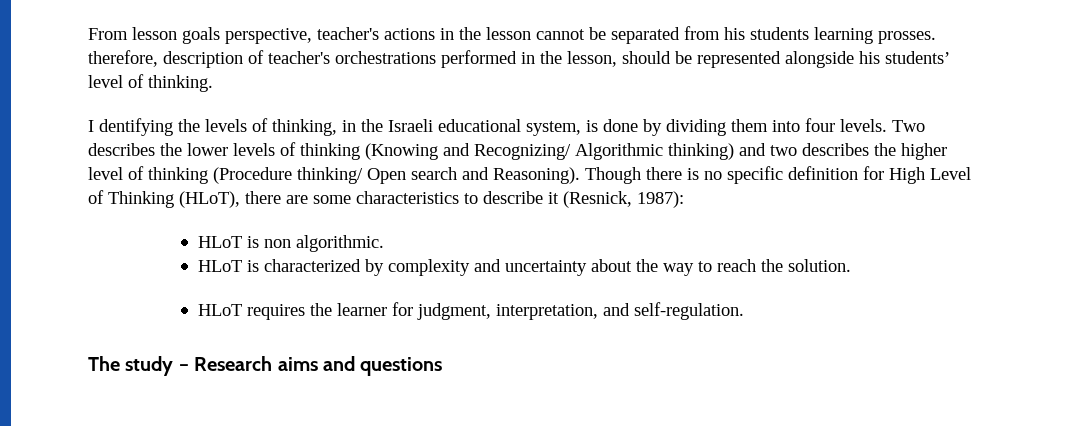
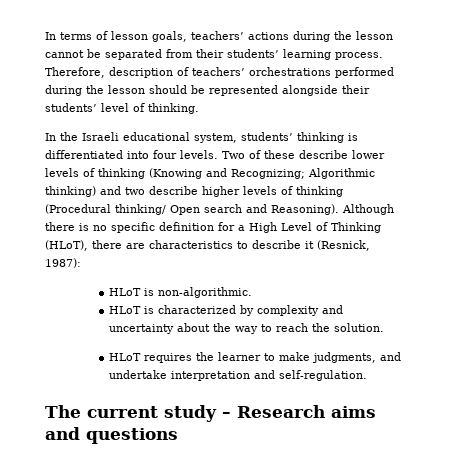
[88,27,454,44] From lesson goals perspective, teacher's actions in -> [45,31,330,42] In terms of lesson goals, teachers’ actions during
[724,27,936,44] [88,50,158,67] his students learning prosses. therefore, -> [196,49,383,60] [45,67,105,78] their students’ learning process. Therefore,
[268,51,330,64] teacher's -> [192,67,245,76] teachers’
[521,51,617,67] in the lesson, -> [45,85,145,96] during the lesson
[859,51,880,64] his -> [342,85,370,94] their
[88,118,768,136] I dentifying the levels of thinking, in the Israeli educational system, is done by dividing them -> [45,132,358,143] [45,150,123,159] In the Israeli educational system, students’ thinking is differentiated
[88,143,182,156] describes the -> [249,150,348,159] of these describe
[474,144,571,160] Recognizing/ -> [231,169,305,179] Recognizing;
[802,143,947,160] [88,166,292,184] describes the higher level of thinking (Procedure -> [149,186,343,197] [45,204,111,214] describe higher levels of thinking (Procedural
[585,167,641,184] Though -> [342,204,394,215] Although
(884, 173) none -> [238,225,245,231] a
[313,195,351,204] some -> (145, 246) none
[264,235,385,252] non algorithmic. -> [158,287,253,298] non-algorithmic.
[392,302,599,320] for judgment, interpretation, -> [264,352,402,363] [109,370,251,381] to make judgments, and undertake interpretation
(120, 363) none -> [87,406,158,418] current

